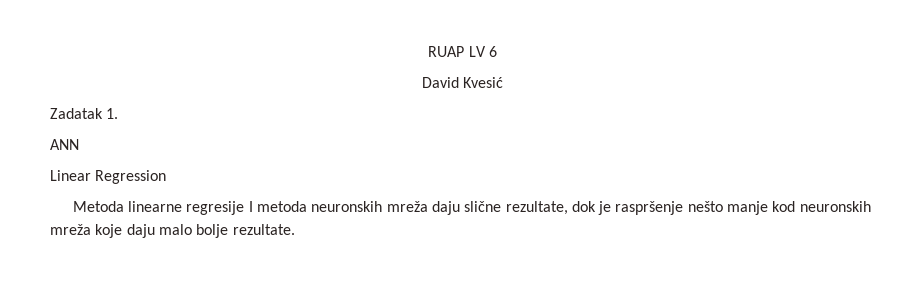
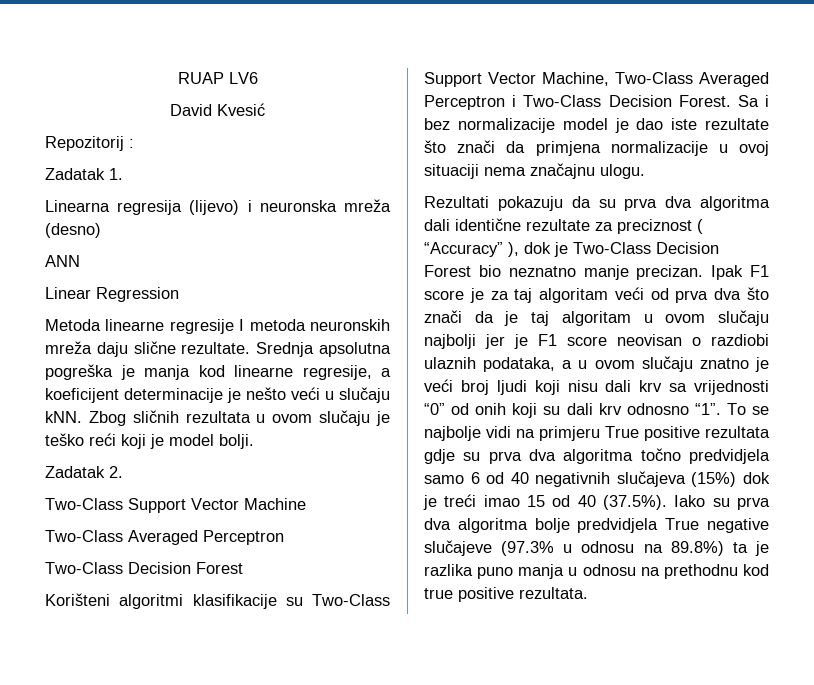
[468,46,497,57] LV 6 -> [228,72,258,84] LV6
(504, 82) none -> [45,136,134,151] // Repozitorij :
(119, 113) none -> [45,199,391,215] [45,223,101,238] // Linearna regresija (lijevo) i neuronska mreža (desno)
[505,201,871,215] [50,224,295,238] rezultate, dok je raspršenje nešto manje kod neuronskih mreža koje daju malo bolje rezultate. -> [181,342,392,357] [45,364,391,380] [45,387,390,403] [45,410,390,426] [45,433,254,449] [45,466,123,478] [45,498,306,513] [45,530,284,545] [45,562,243,574] [45,593,390,609] [424,72,769,87] [424,95,769,110] [424,118,769,133] [424,140,769,156] [424,163,645,179] [424,196,770,211] [424,218,703,234] [424,242,719,257] [424,265,769,280] [424,287,769,303] [424,310,769,326] [424,334,769,349] [424,356,769,372] [424,379,769,395] [424,403,769,418] [424,426,770,441] [424,448,770,464] [424,471,770,487] [423,494,770,510] [424,518,769,533] [424,540,769,556] [424,564,769,579] [424,587,588,602] rezultate. Srednja apsolutna pogreška je manja kod linearne regresije, a koeficijent determinacije je nešto veći u slučaju kNN. Zbog sličnih rezultata u ovom slučaju je teško reći koji je model bolji. // Zadatak 2. // Two-Class Support Vector Machine // Two-Class Averaged Perceptron // Two-Class Decision Forest // Korišteni algoritmi klasifikacije su Two-Class Support Vector Machine, Two-Class Averaged Perceptron i Two-Class Decision Forest. Sa i bez normalizacije model je dao iste rezultate što znači da primjena normalizacije u ovoj situaciji nema značajnu ulogu. // Rezultati pokazuju da su prva dva algoritma dali identične rezultate za preciznost ( “Accuracy” ), dok je Two-Class Decision Forest bio neznatno manje precizan. Ipak F1 score je za taj algoritam veći od prva dva što znači da je taj algoritam u ovom slučaju najbolji jer je F1 score neovisan o razdiobi ulaznih podataka, a u ovom slučaju znatno je veći broj ljudi koji nisu dali krv sa vrijednosti “0” od onih koji su dali krv odnosno “1”. To se najbolje vidi na primjeru True positive rezultata gdje su prva dva algoritma točno predvidjela samo 6 od 40 negativnih slučajeva (15%) dok je treći imao 15 od 40 (37.5%). Iako su prva dva algoritma bolje predvidjela True negative slučajeve (97.3% u odnosu na 89.8%) ta je razlika puno manja u odnosu na prethodnu kod true positive rezultata.

